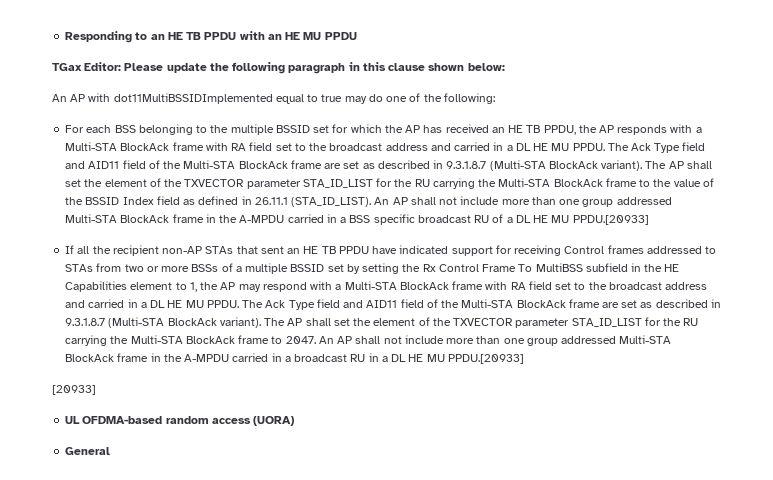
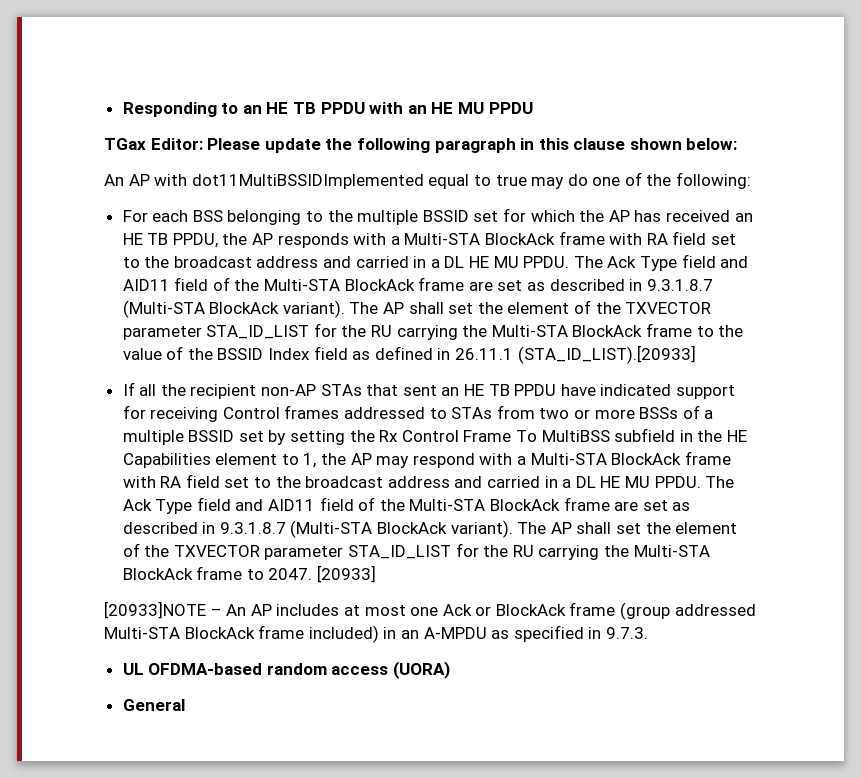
[291,196,672,207] [65,214,649,225] (STA_ID_LIST). An AP shall not include more than one group addressed Multi-STA BlockAck frame in the A-MPDU carried in a BSS specific broadcast RU of a DL HE MU PPDU.[20933] -> [517,345,696,364] (STA_ID_LIST).[20933]
[318,335,672,346] [65,353,524,364] [52,385,96,395] An AP shall not include more than one group addressed Multi-STA BlockAck frame in the A-MPDU carried in a broadcast RU in a DL HE MU PPDU.[20933] // [20933] -> [317,565,377,583] [104,601,756,620] [104,625,648,643] [20933] // [20933]NOTE – An AP includes at most one Ack or BlockAck frame (group addressed Multi-STA BlockAck frame included) in an A-MPDU as specified in 9.7.3.

